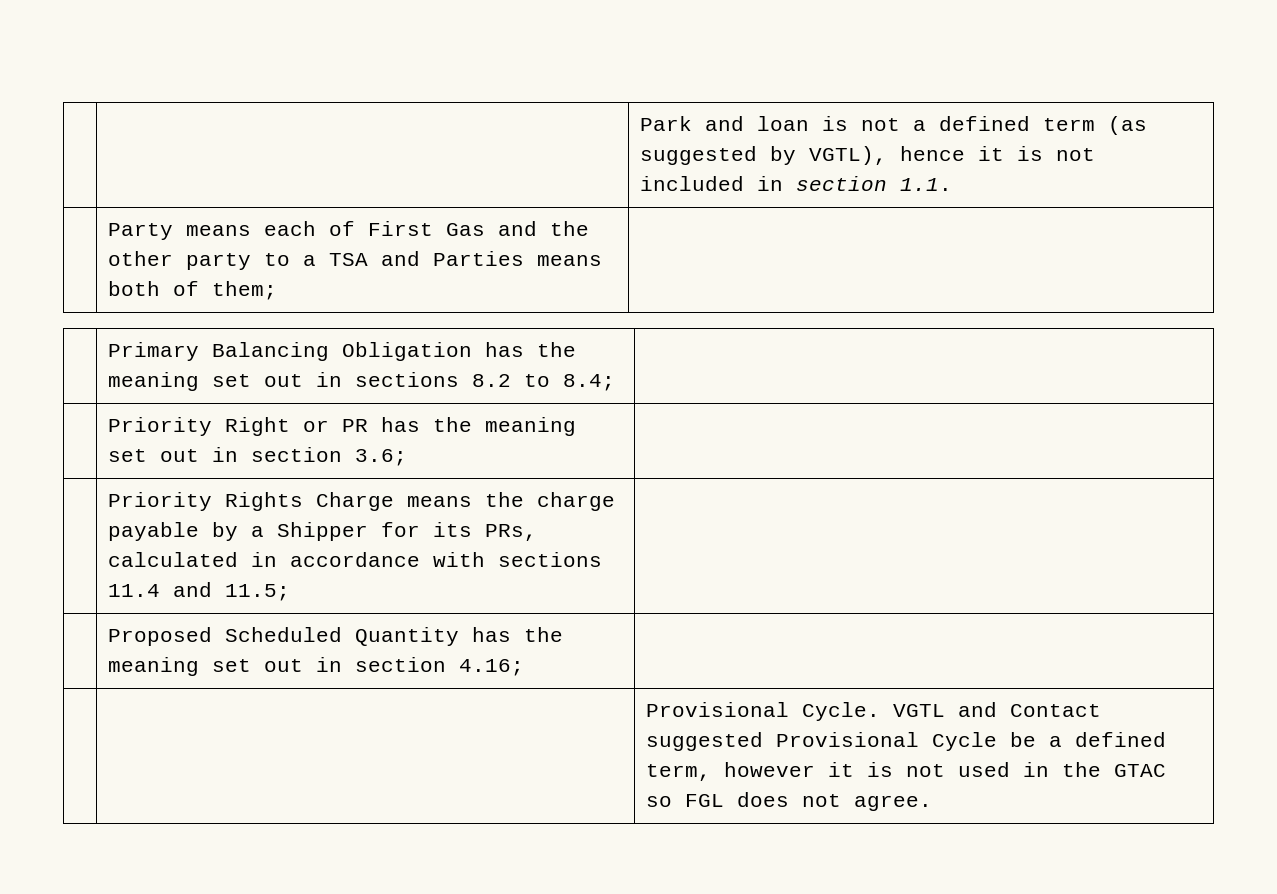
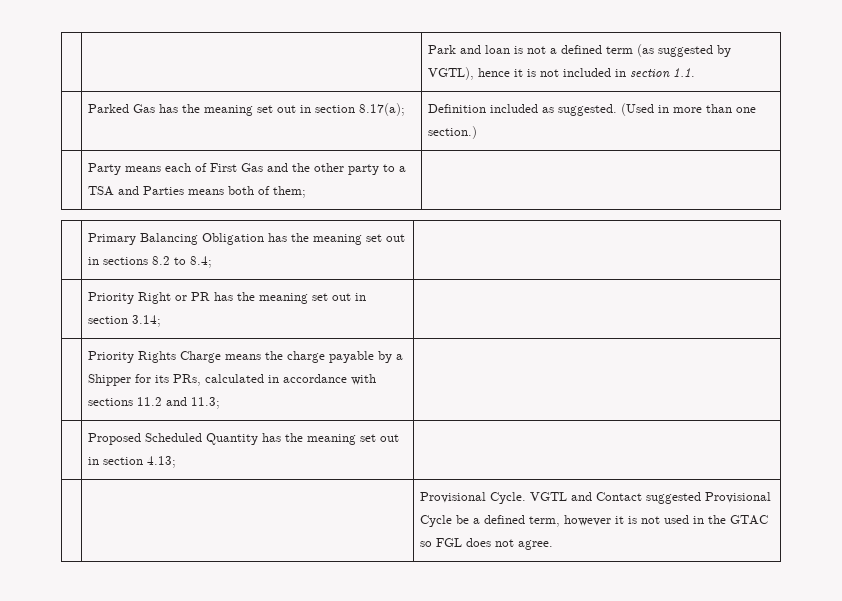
(952, 184) none -> [88,103,406,116] [428,103,757,116] [428,126,478,139] // | Parked Gas has the meaning set out in section 8.17(a); | Definition included as suggested. (Used in more than one section.)
[354,449,407,466] 3.6; -> [132,315,162,327] 3.14;
[107,582,290,601] 11.4 and 11.5; -> [137,397,221,409] 11.2 and 11.3;
[458,659,524,676] 4.16; -> [147,456,177,468] 4.13;

